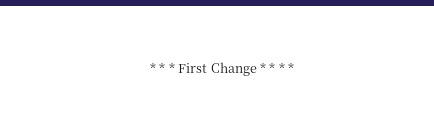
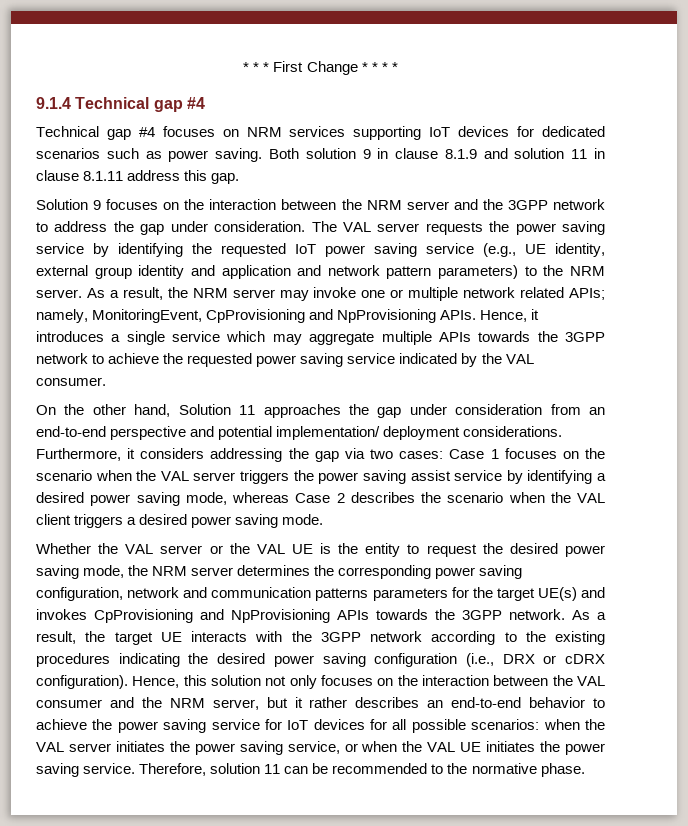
(294, 67) none -> [36,97,205,112] [36,126,606,140] [36,148,605,162] [36,170,240,184] [36,199,606,210] [36,221,606,235] [36,243,605,257] [36,265,605,279] [36,287,606,301] [36,309,540,323] [36,331,606,345] [36,353,534,367] [36,377,106,386] [36,404,605,418] [36,426,563,440] [36,448,605,462] [36,470,607,484] [36,492,605,506] [36,514,324,528] [36,543,605,557] [36,565,523,579] [36,587,606,601] [36,609,606,623] [36,631,605,645] [36,653,605,667] [36,675,605,689] [36,697,606,710] [36,719,605,733] [36,741,606,755] [36,763,585,777] // 9.1.4 Technical gap #4 // Technical gap #4 focuses on NRM services supporting IoT devices for dedicated scenarios such as power saving. Both solution 9 in clause 8.1.9 and solution 11 in clause 8.1.11 address this gap. // Solution 9 focuses on the interaction between the NRM server and the 3GPP network to address the gap under consideration. The VAL server requests the power saving service by identifying the requested IoT power saving service (e.g., UE identity, external group identity and application and network pattern parameters) to the NRM server. As a result, the NRM server may invoke one or multiple network related APIs; namely, MonitoringEvent, CpProvisioning and NpProvisioning APIs. Hence, it introduces a single service which may aggregate multiple APIs towards the 3GPP network to achieve the requested power saving service indicated by the VAL consumer. // On the other hand, Solution 11 approaches the gap under consideration from an end-to-end perspective and potential implementation/ deployment considerations. Furthermore, it considers addressing the gap via two cases: Case 1 focuses on the scenario when the VAL server triggers the power saving assist service by identifying a desired power saving mode, whereas Case 2 describes the scenario when the VAL client triggers a desired power saving mode. // Whether the VAL server or the VAL UE is the entity to request the desired power saving mode, the NRM server determines the corresponding power saving configuration, network and communication patterns parameters for the target UE(s) and invokes CpProvisioning and NpProvisioning APIs towards the 3GPP network. As a result, the target UE interacts with the 3GPP network according to the existing procedures indicating the desired power saving configuration (i.e., DRX or cDRX configuration). Hence, this solution not only focuses on the interaction between the VAL consumer and the NRM server, but it rather describes an end-to-end behavior to achieve the power saving service for IoT devices for all possible scenarios: when the VAL server initiates the power saving service, or when the VAL UE initiates the power saving service. Therefore, solution 11 can be recommended to the normative phase.

